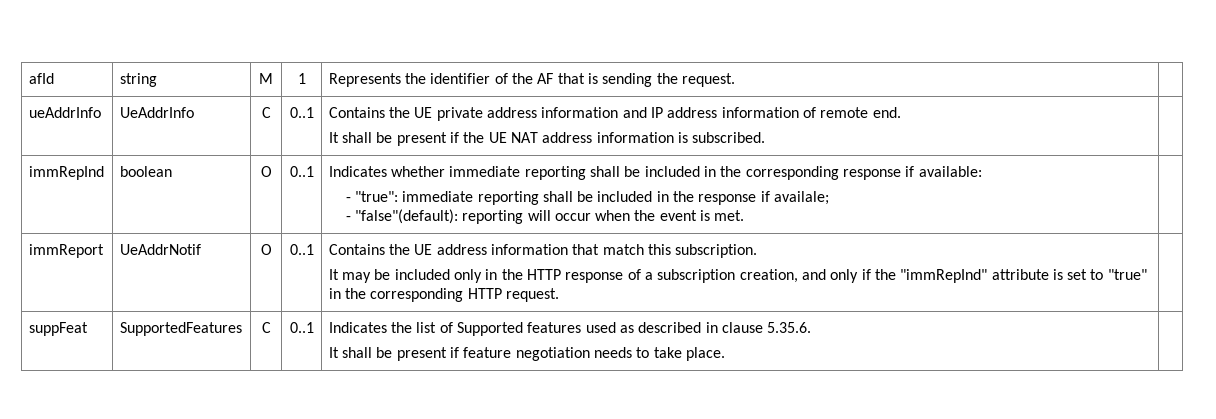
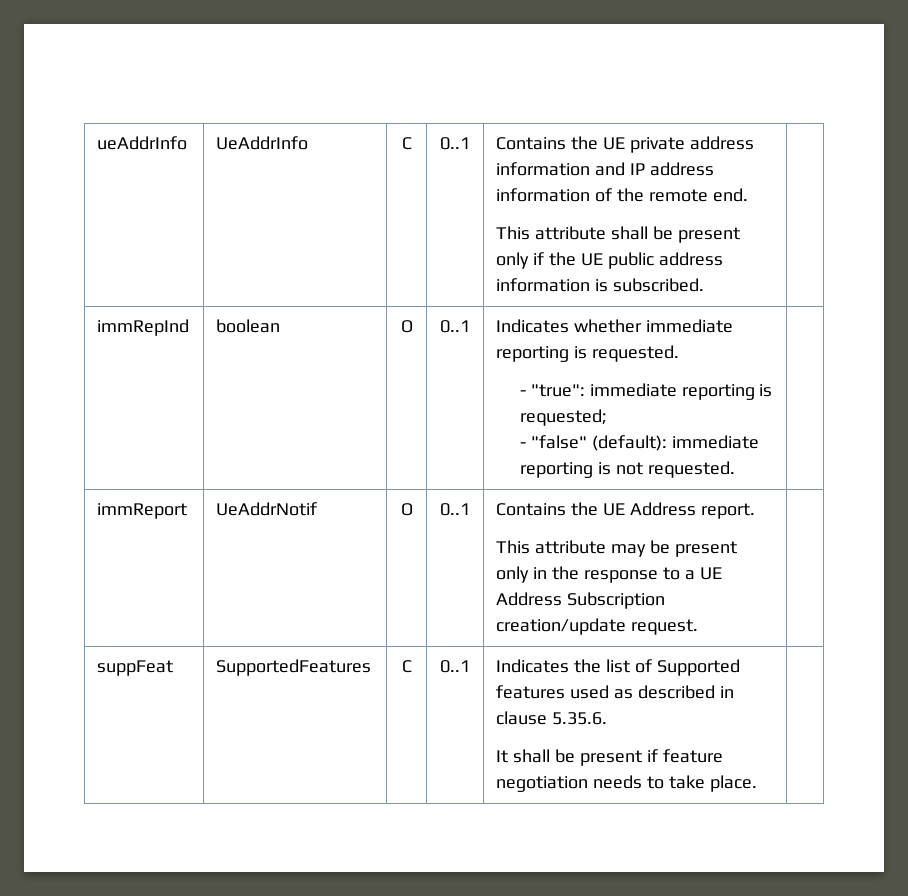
[28,73,54,84] [119,73,157,87] [259,73,273,84] [297,73,306,84] [328,73,735,87] afId | string | M | 1 | Represents the identifier of the AF that is sending the request. | // -> (97, 143) none
(816, 112) none -> [617,188,645,202] the
[328,132,447,146] It shall be present -> [496,226,740,243] [496,252,530,269] This attribute shall be present only
[510,132,538,143] NAT -> [607,252,654,269] public
[590,166,982,180] [345,191,830,205] [345,209,745,224] shall be included in the corresponding response if available: // - "true": immediate reporting shall be included in the response if availale; // - "false"(default): reporting will occur when the event is met. -> [574,345,680,362] [519,383,773,400] [519,409,607,426] [519,435,759,451] [519,461,735,478] is requested. // - "true": immediate reporting is requested; // - "false" (default): immediate reporting is not requested.
[436,244,758,258] [328,269,339,280] address information that match this subscription. // It -> [629,502,755,519] [496,540,607,554] Address report. // This attribute
[394,269,450,280] included -> [674,541,737,557] present
[526,269,1147,283] [328,288,502,302] HTTP response of a subscription creation, and only if the "immRepInd" attribute is set to "true" in the corresponding HTTP -> [583,567,722,583] [496,592,666,609] [496,618,627,635] response to a UE Address Subscription creation/update

